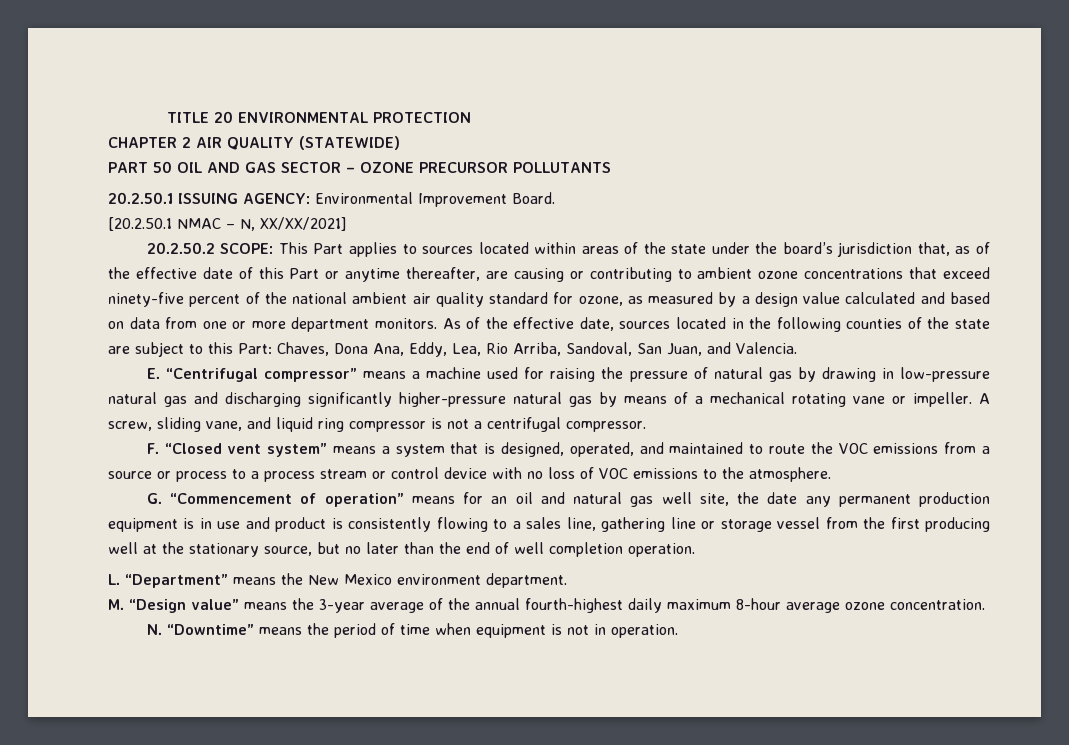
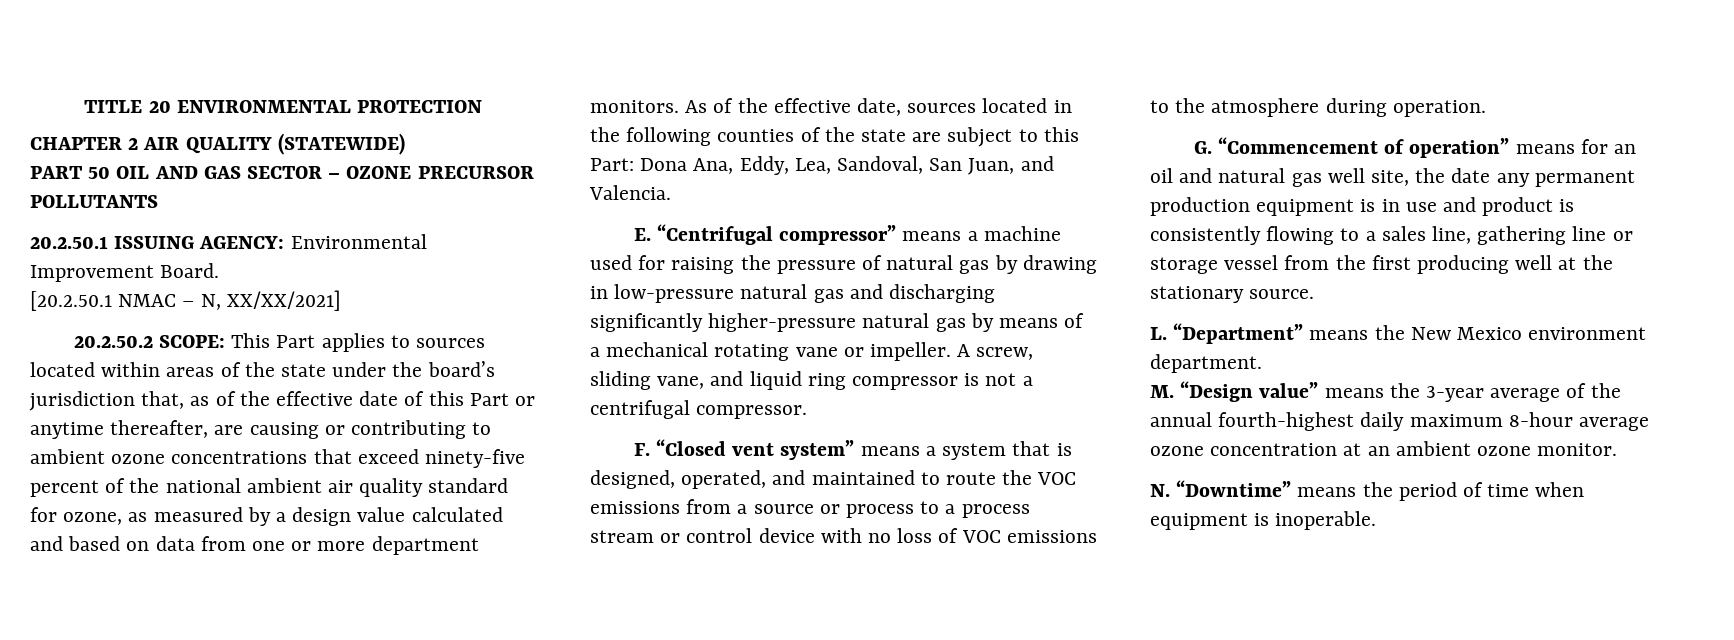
[277,342,329,356] Chaves, -> (634, 164) none
[486,342,561,356] Rio Arriba, -> (831, 166) none
[749,467,831,482] atmosphere. -> [1211,98,1486,117] atmosphere during operation.
[264,542,695,557] source, but no later than the end of well completion operation. -> [1249,289,1315,299] source.
[890,599,985,610] concentration. -> [1210,441,1618,456] concentration at an ambient ozone monitor.
[566,624,678,638] not in operation. -> [1275,511,1377,530] inoperable.

